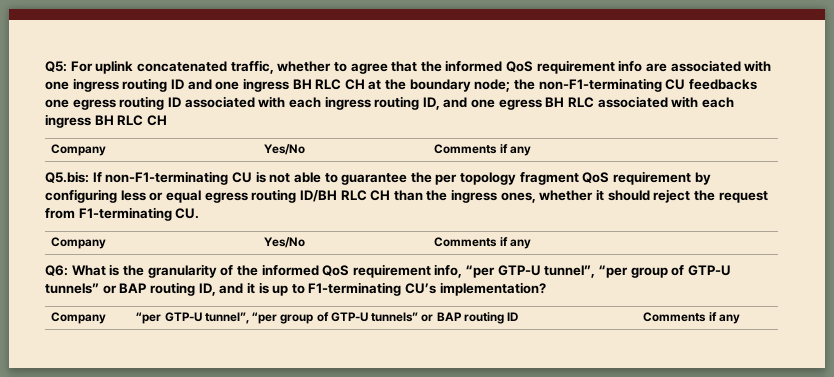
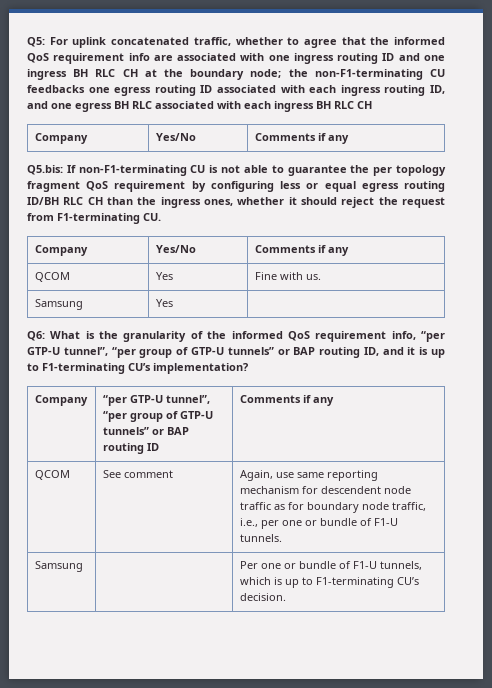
(531, 244) none -> [34,272,70,282] [155,272,173,280] [254,272,321,280] [34,299,83,310] [155,299,173,307] // QCOM | Yes | Fine with us. // Samsung | Yes |
(740, 319) none -> [34,470,70,480] [102,470,173,478] [239,470,378,481] [239,486,411,494] [239,502,426,513] [239,518,398,529] [239,534,282,542] [34,561,83,572] [239,561,422,570] [239,577,419,588] [239,593,286,601] // QCOM | See comment | Again, use same reporting mechanism for descendent node traffic as for boundary node traffic, i.e., per one or bundle of F1-U tunnels. // Samsung | | Per one or bundle of F1-U tunnels, which is up to F1-terminating CU’s decision.

